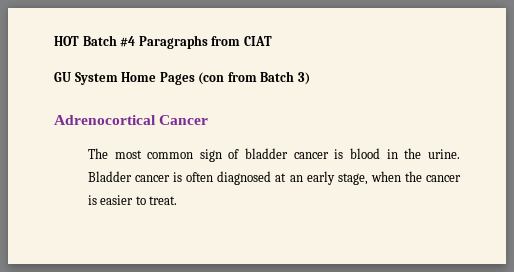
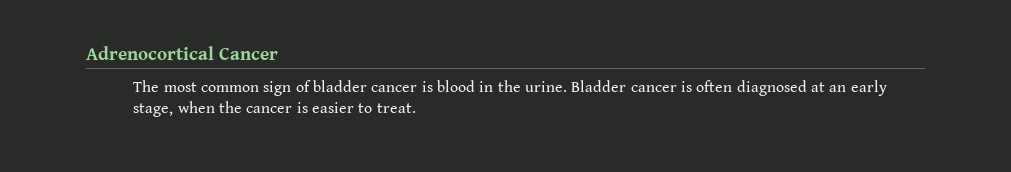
[54,35,272,49] [54,71,310,85] HOT Batch #4 Paragraphs from CIAT // GU System Home Pages (con from Batch 3) // -> (86, 53) none

